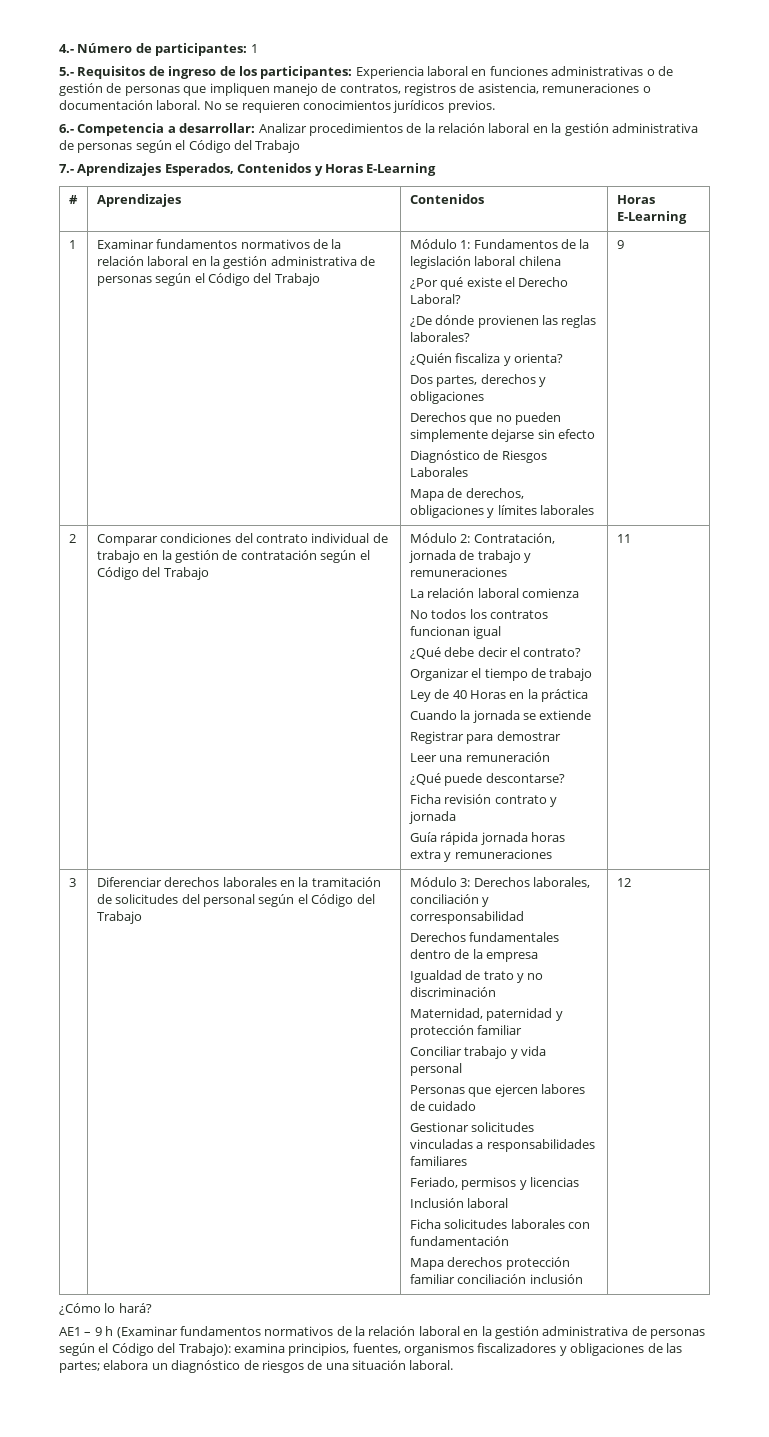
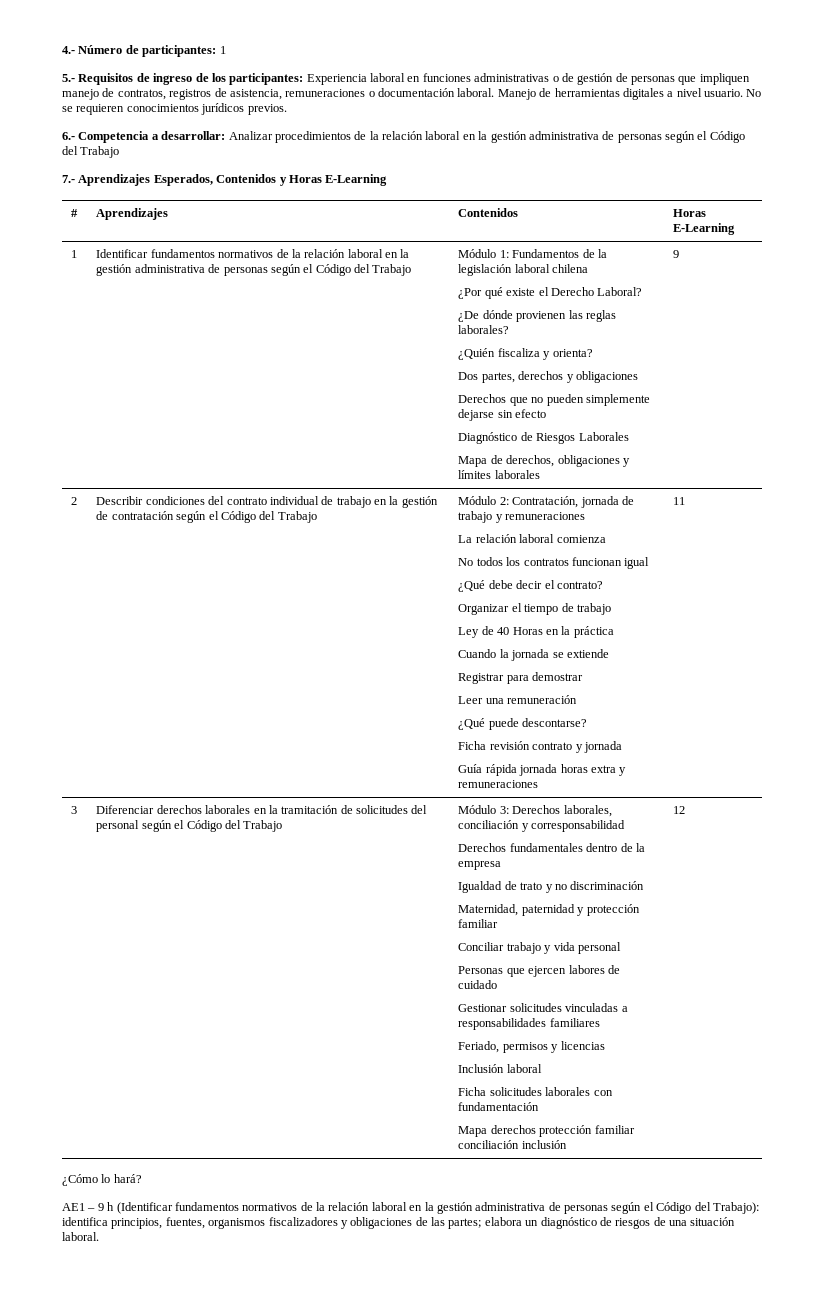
(201, 105) none -> [497,88,743,100] Manejo de herramientas digitales a nivel usuario.
[96,239,154,249] Examinar -> [96,249,149,258] Identificar
[96,534,158,546] Comparar -> [96,496,144,505] Describir
[116,1326,178,1338] (Examinar -> [116,1202,173,1214] (Identificar
[233,1343,285,1353] examina -> [62,1217,108,1226] identifica

